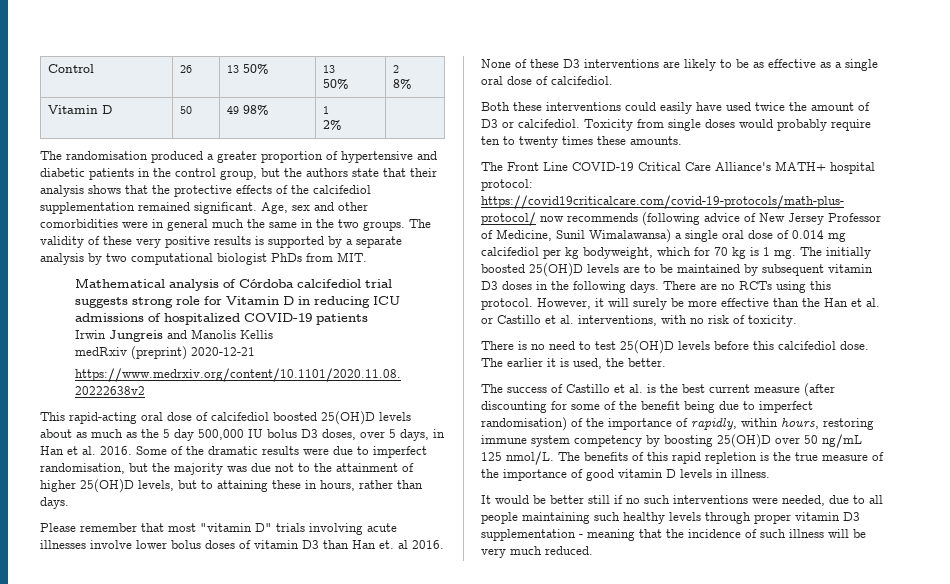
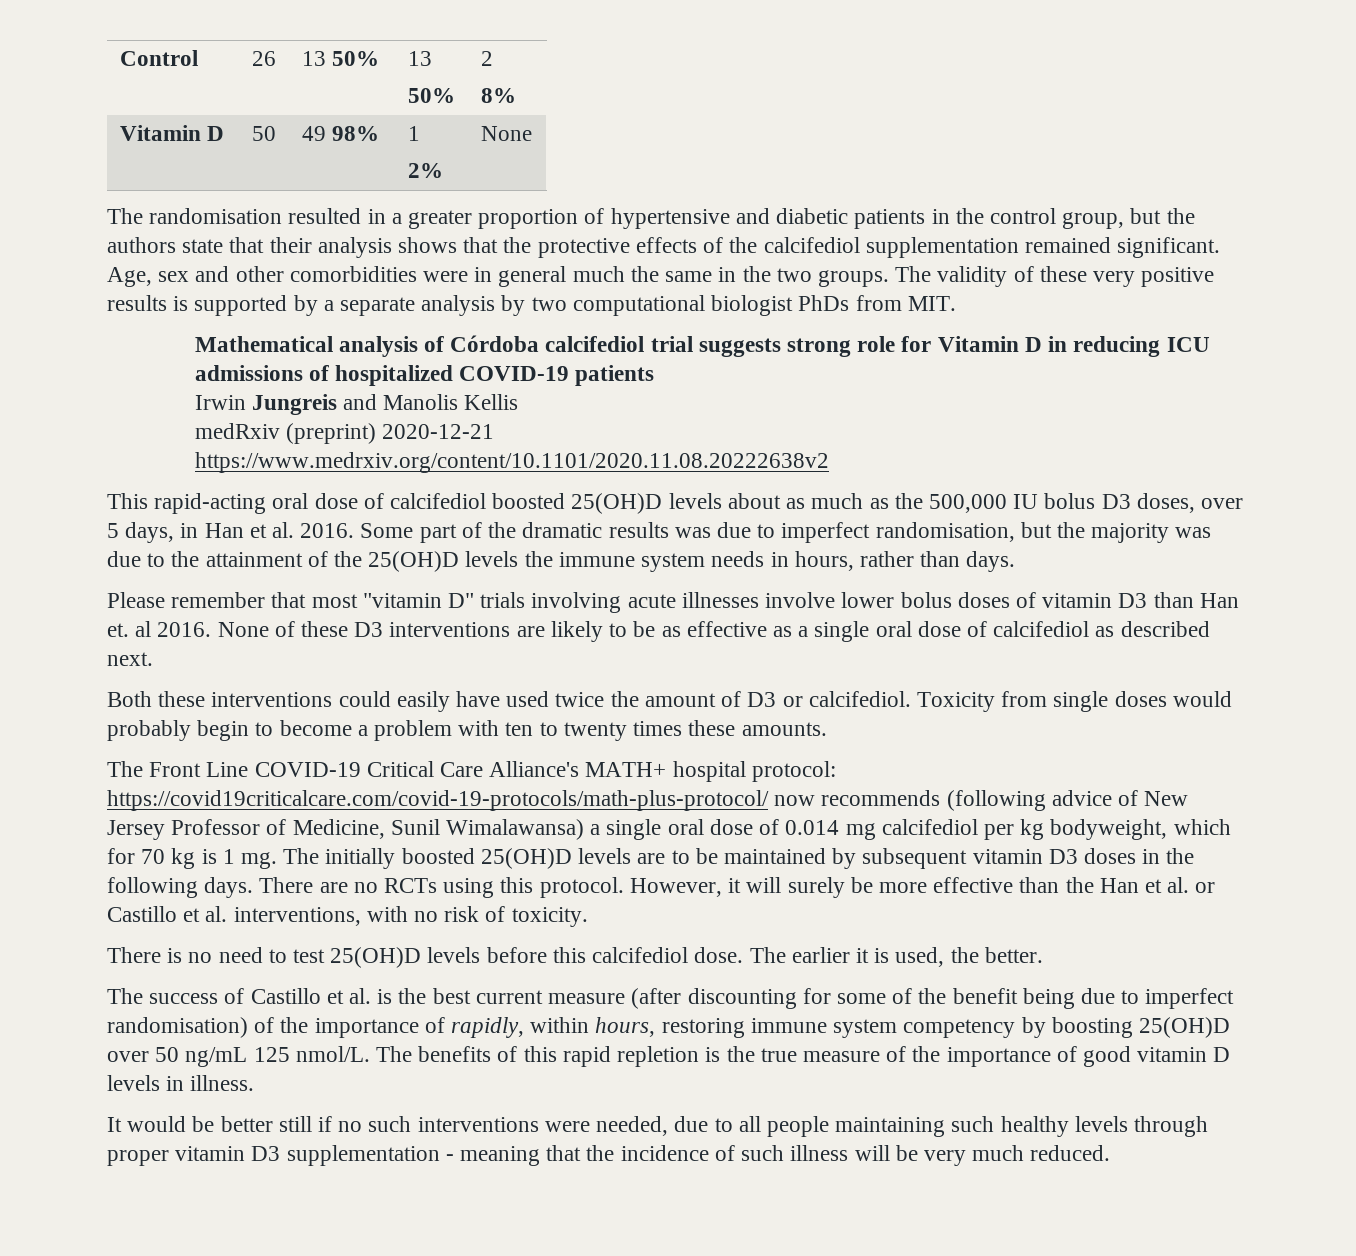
(342, 125) | -> [480,126,532,141] | None
[151,151,203,163] produced -> [288,208,386,224] resulted in
[163,429,194,441] 5 day -> (923, 501) none
(167, 450) none -> [419,524,457,543] part
[303,448,329,455] were -> [674,527,711,538] was
[275,463,294,472] not -> (141, 559) none
[40,479,301,493] higher 25(OH)D levels, but to attaining these -> [334,551,765,572] the 25(OH)D levels the immune system needs
[551,76,613,85] calcifediol. -> [993,621,1210,637] [107,652,153,666] calcifediol as described next.
[831,119,871,131] require -> [197,720,500,741] begin to become a problem with

